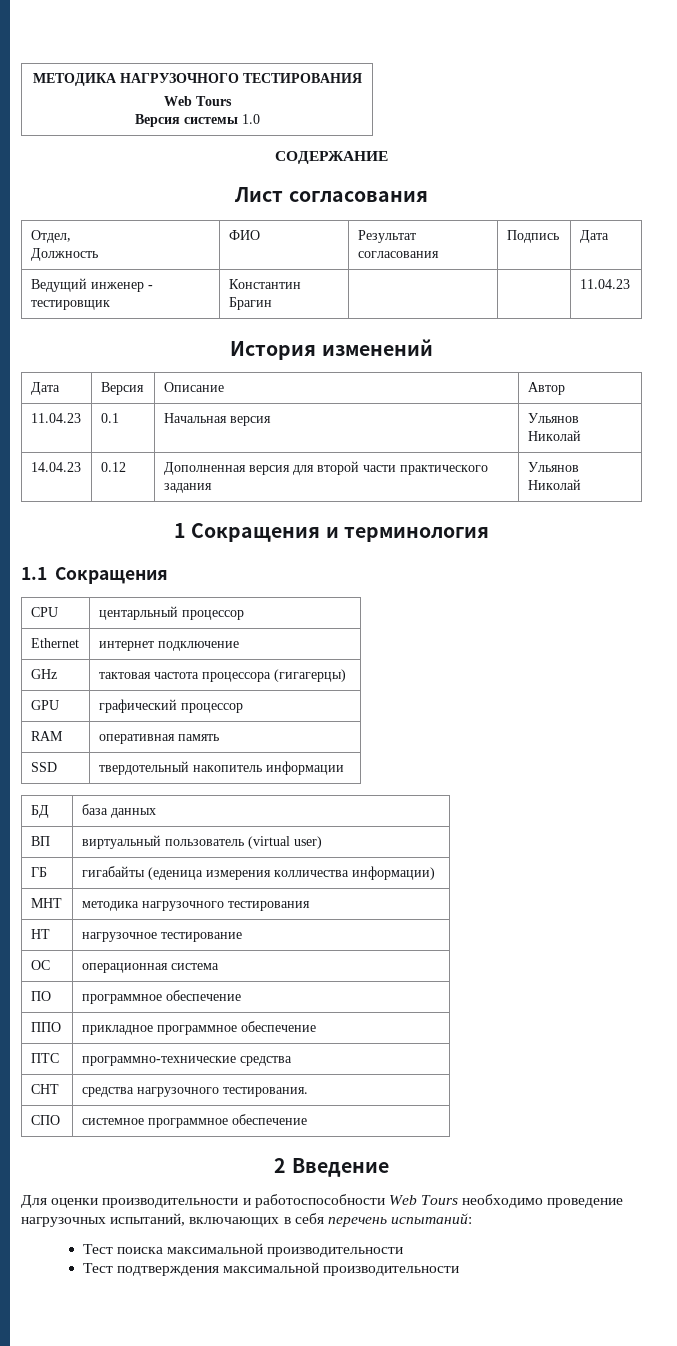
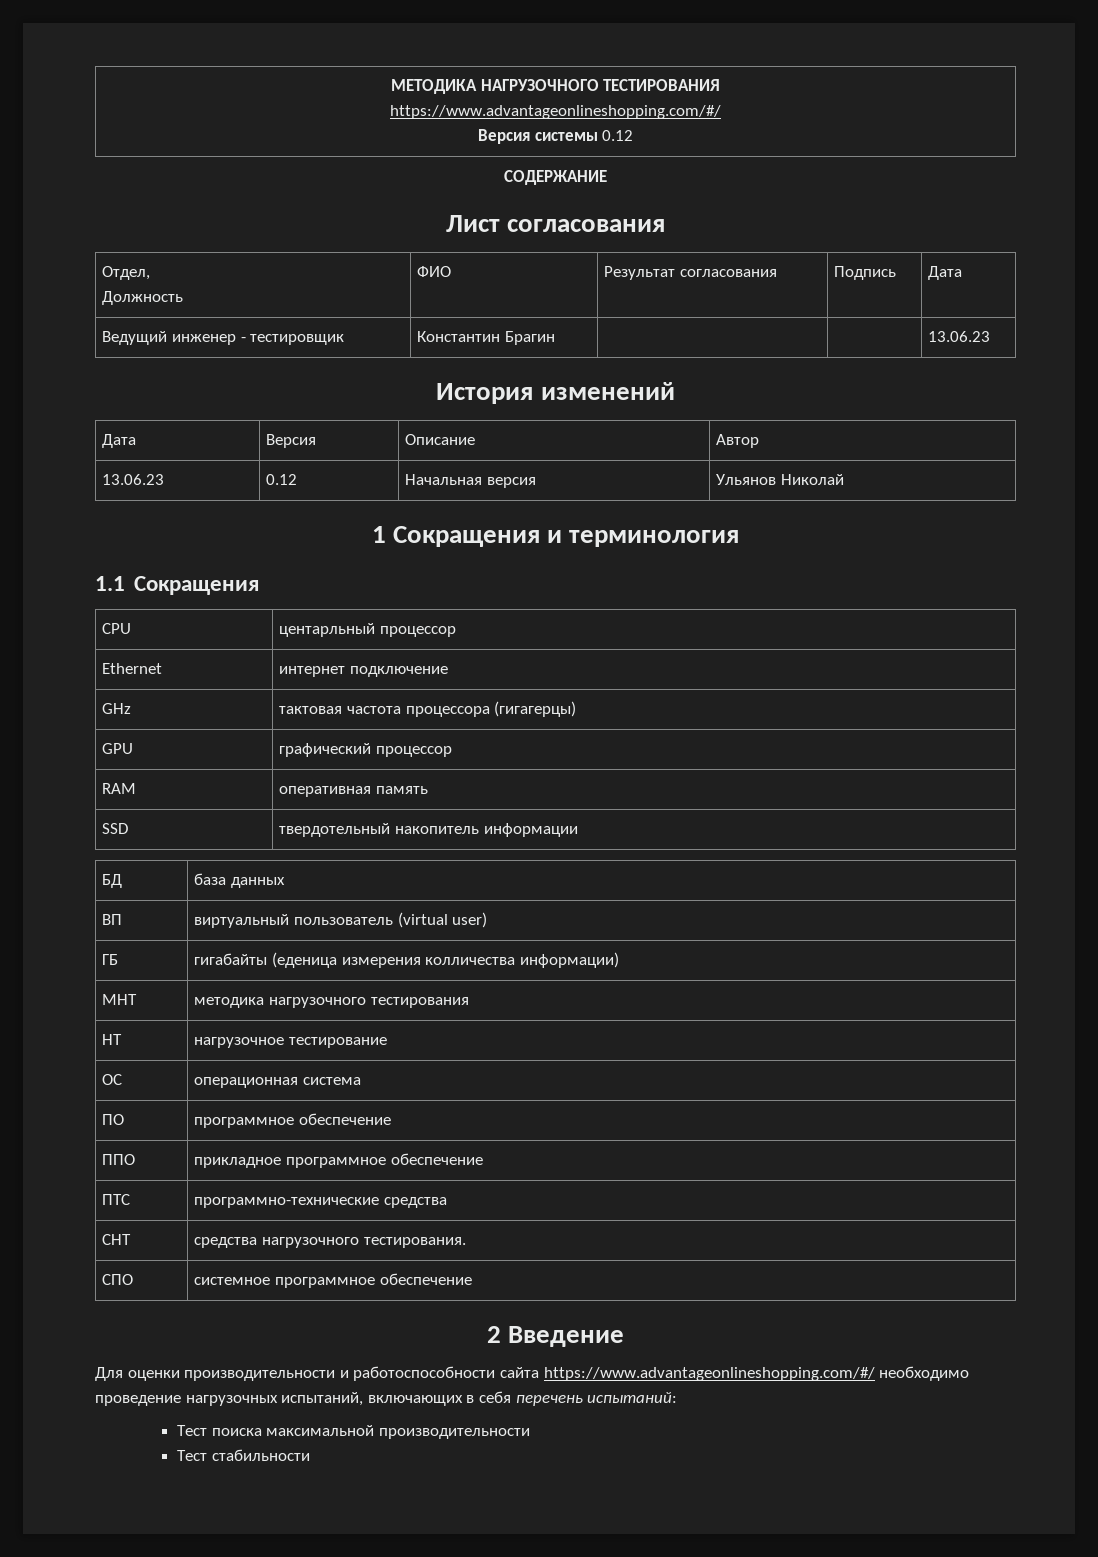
[163,96,232,106] Web Tours -> [390,105,721,119] https://www.advantageonlineshopping.com/#/
[241,114,260,124] 1.0 -> [602,130,634,141] 0.12
[579,279,630,289] 11.04.23 -> [928,331,991,342] 13.06.23
[30,413,81,423] [100,413,119,423] 11.04.23 | 0.1 -> [102,474,165,485] [266,474,298,485] 13.06.23 | 0.12
[30,462,81,472] [100,462,126,472] [163,461,488,475] [163,483,212,493] [527,462,579,472] [527,479,581,490] // 14.04.23 | 0.12 | Дополненная версия для второй части практического задания | Ульянов Николай -> (845, 479) none
[388,1195,459,1205] Web Tours -> [499,1367,875,1381] сайта https://www.advantageonlineshopping.com/#/
[117,1262,460,1276] подтверждения максимальной производительности -> [211,1449,310,1461] стабильности

